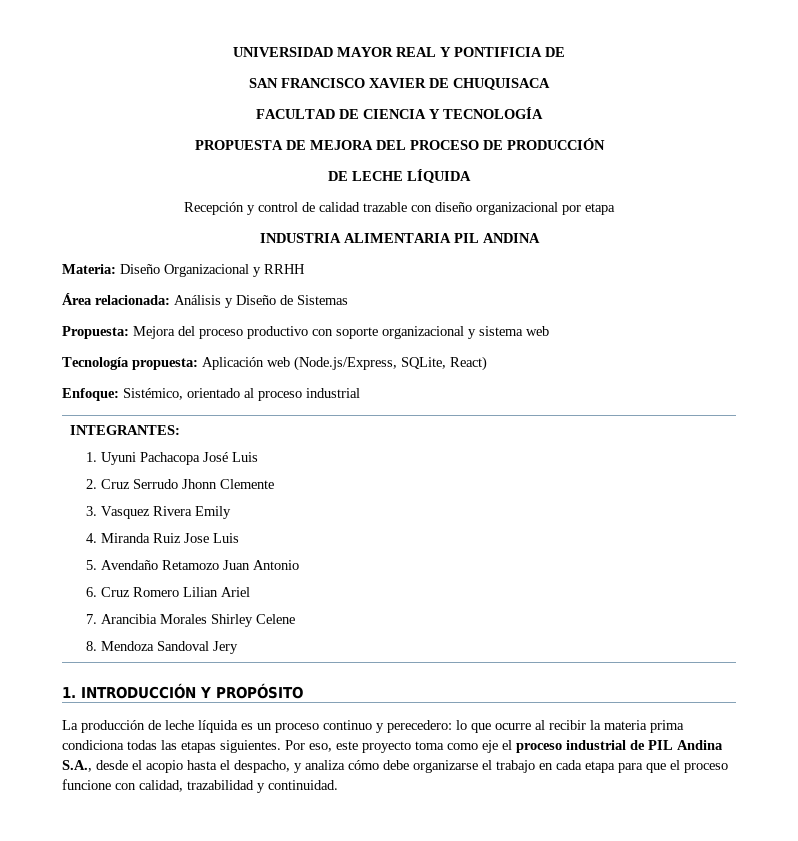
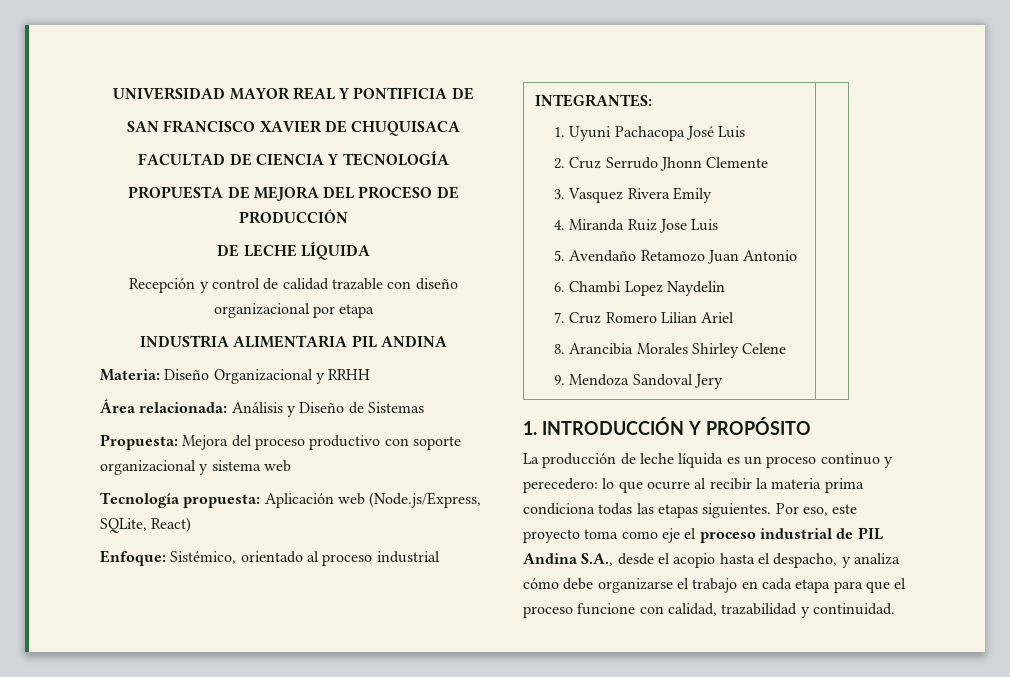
(98, 592) none -> [569,281,726,296] [554,312,566,323] Chambi Lopez Naydelin // 7.
[86,614,98,624] 7. -> [554,344,566,354] 8.
[86,641,98,651] 8. -> [554,375,566,385] 9.

